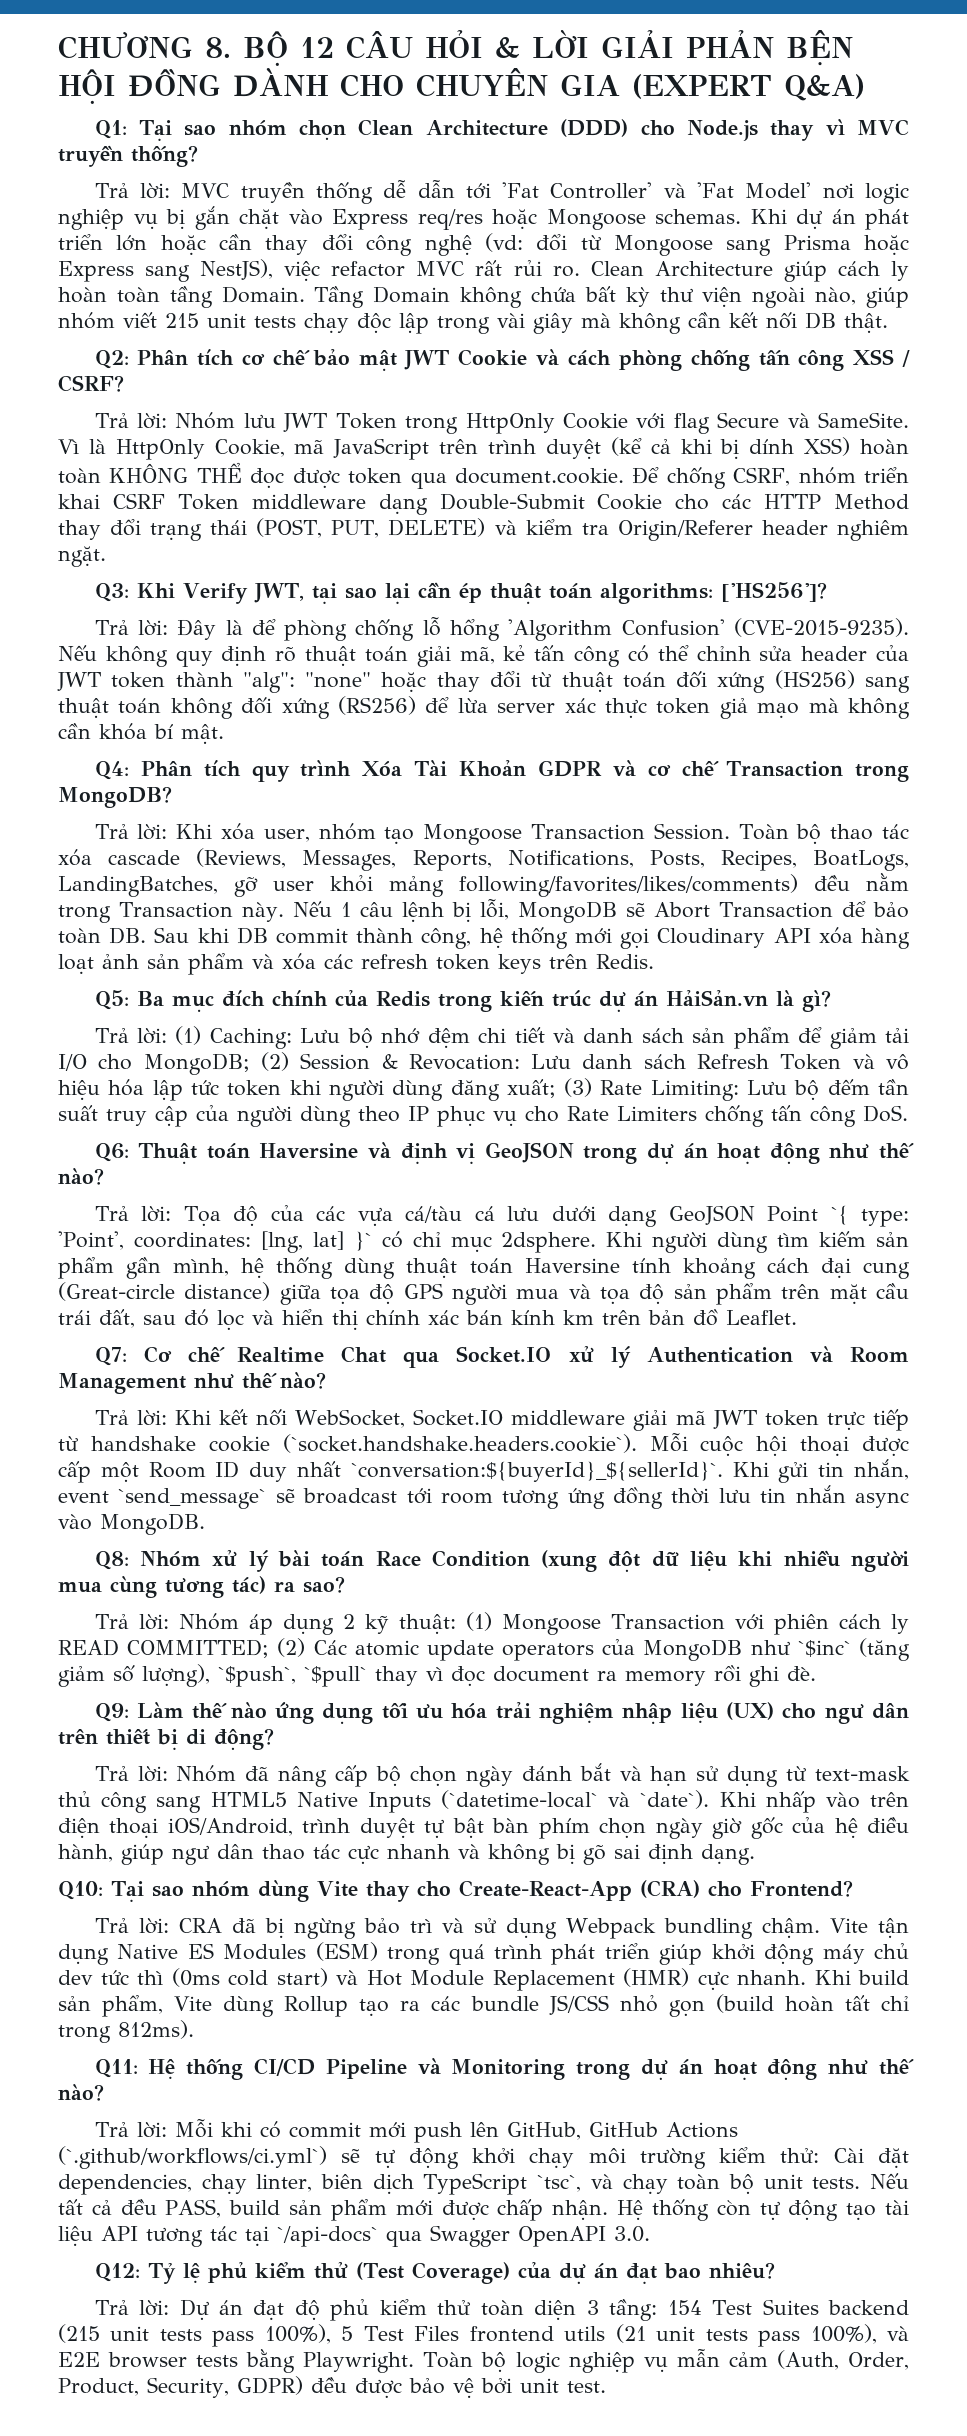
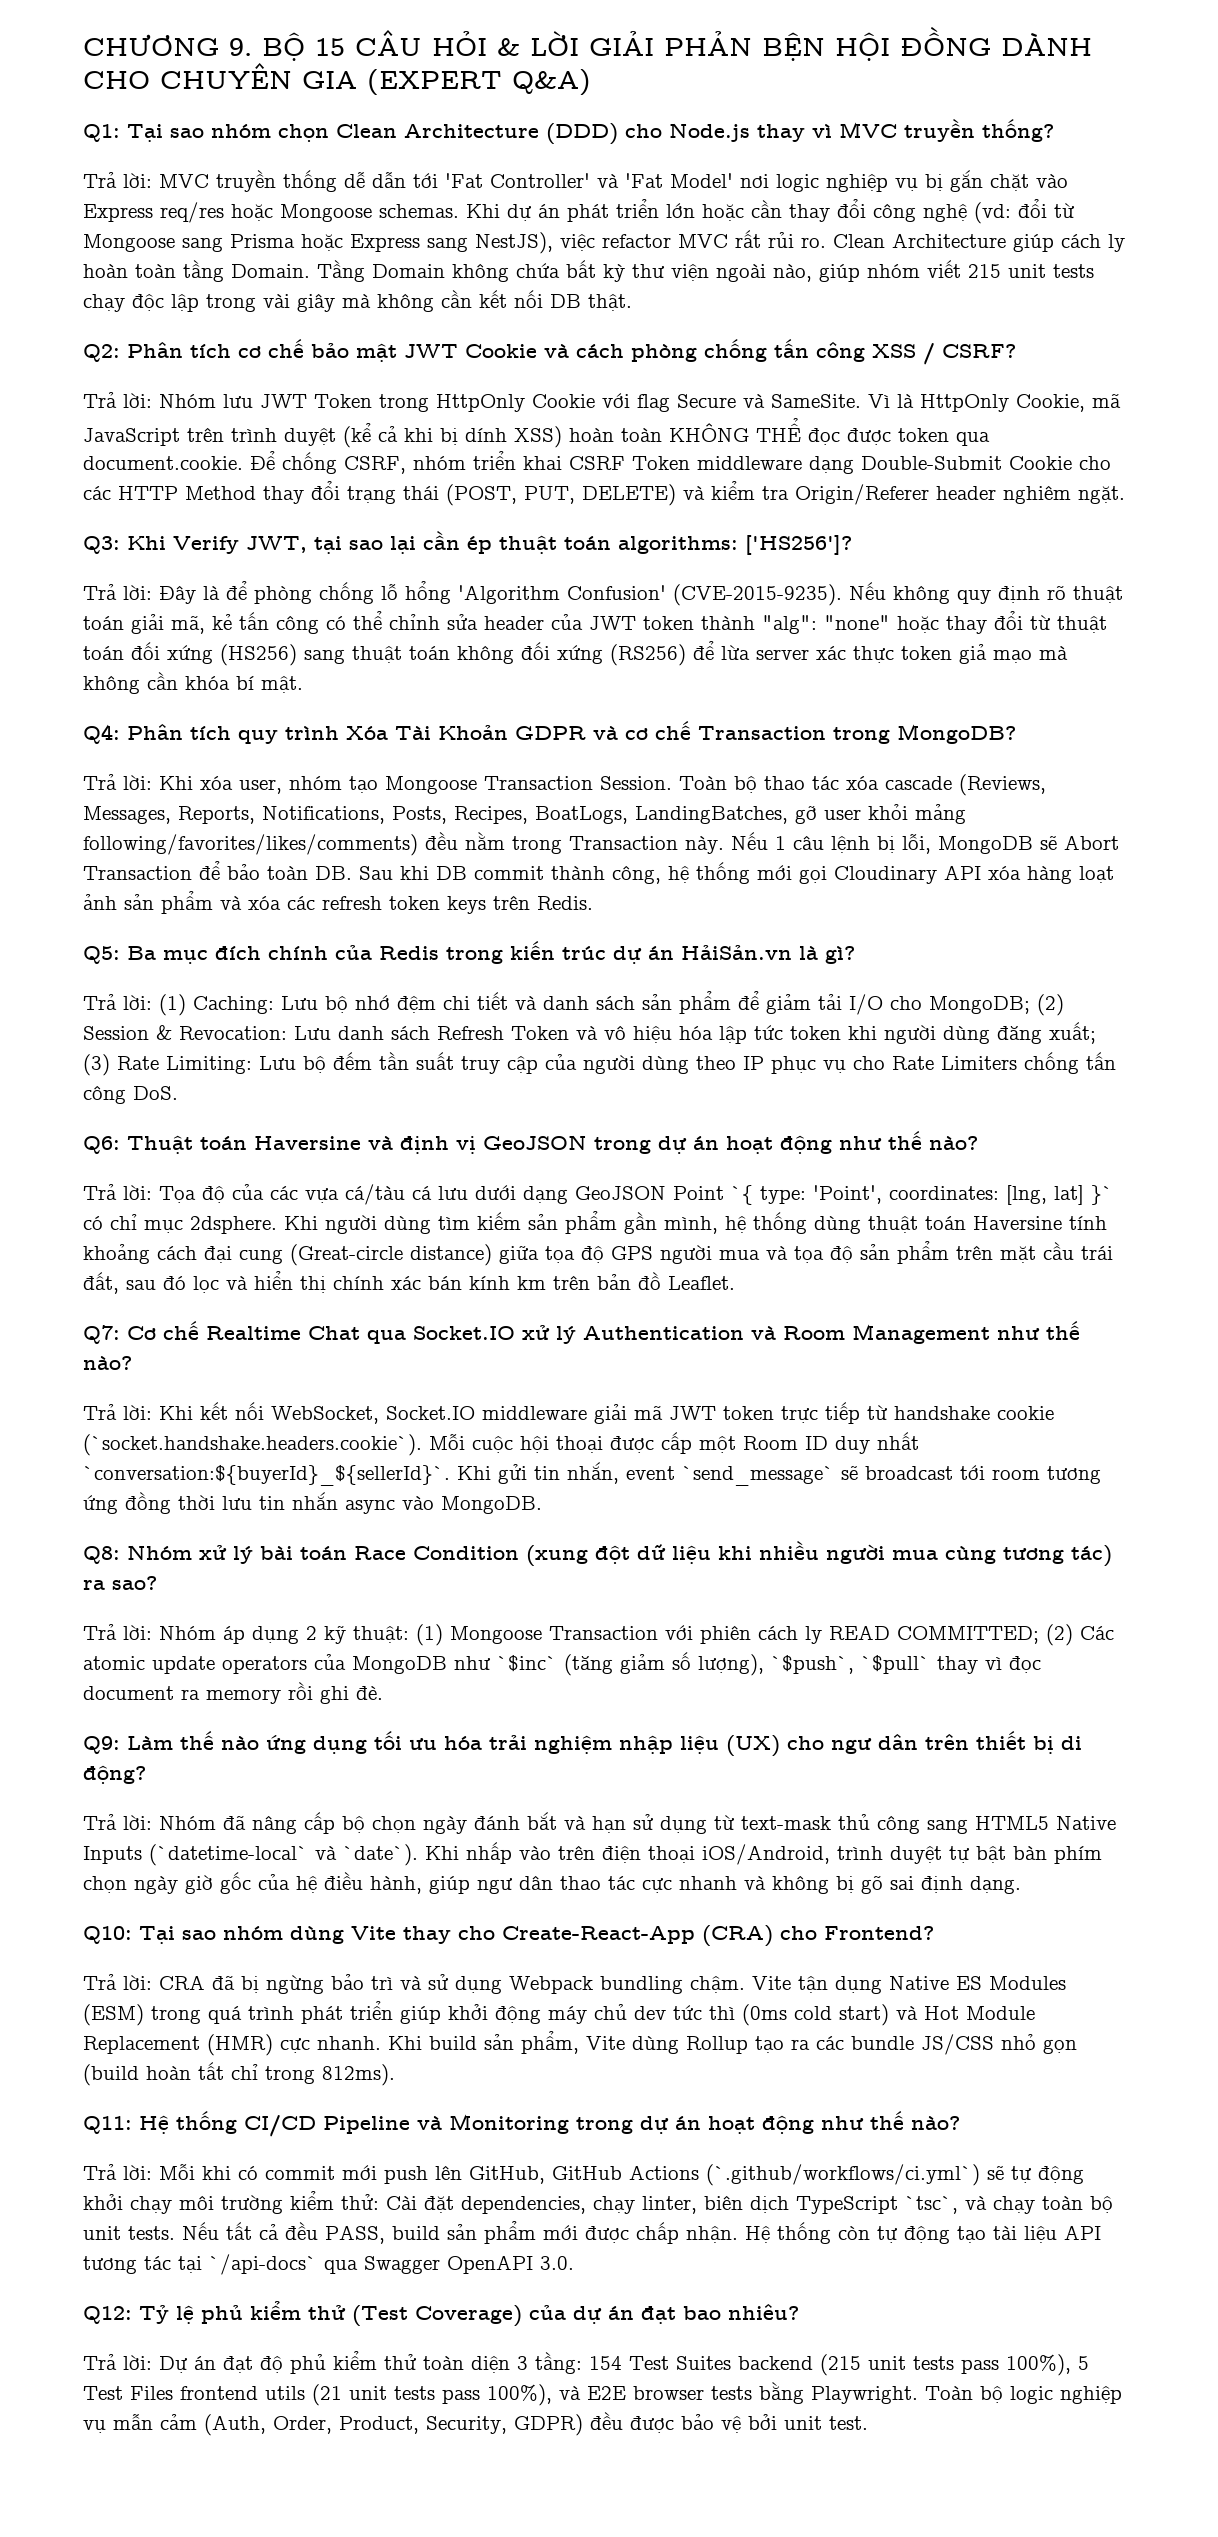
[205,31,334,66] 8. BỘ 12 -> [229,32,345,61] 9. BỘ 15

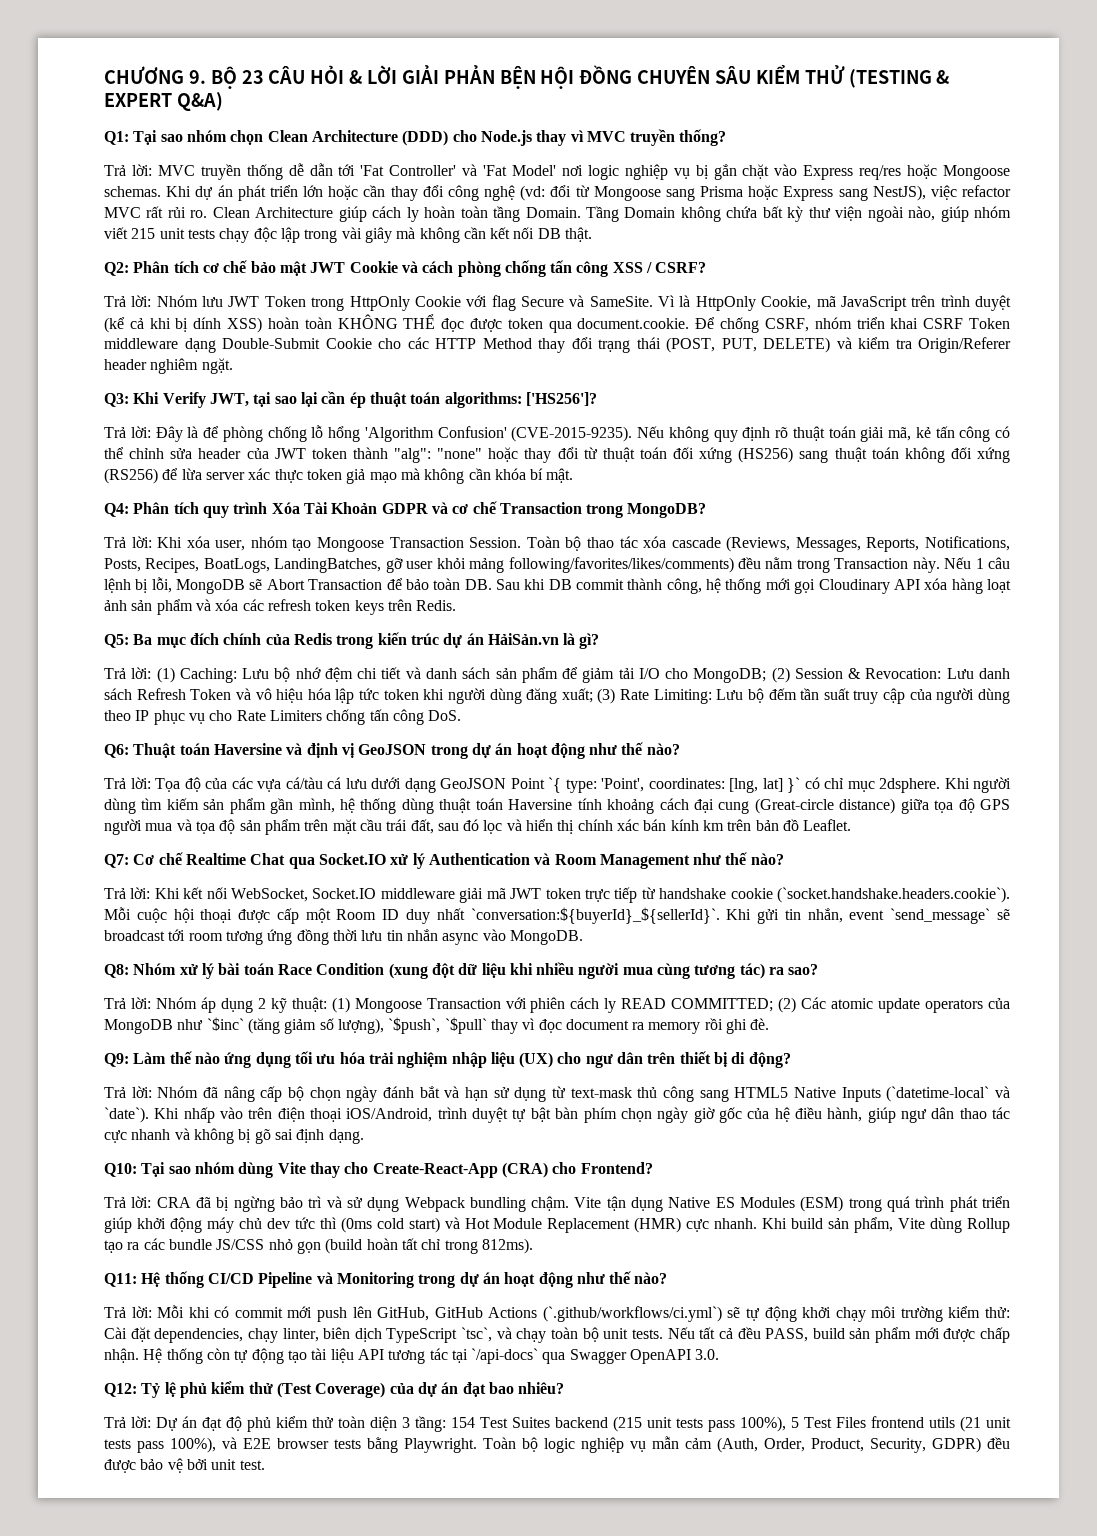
[315,38,345,56] 15 -> [241,70,264,84] 23
[1001,33,1092,56] [83,63,502,95] DÀNH CHO CHUYÊN GIA (EXPERT -> [637,64,950,88] [104,93,172,107] CHUYÊN SÂU KIỂM THỬ (TESTING & EXPERT

